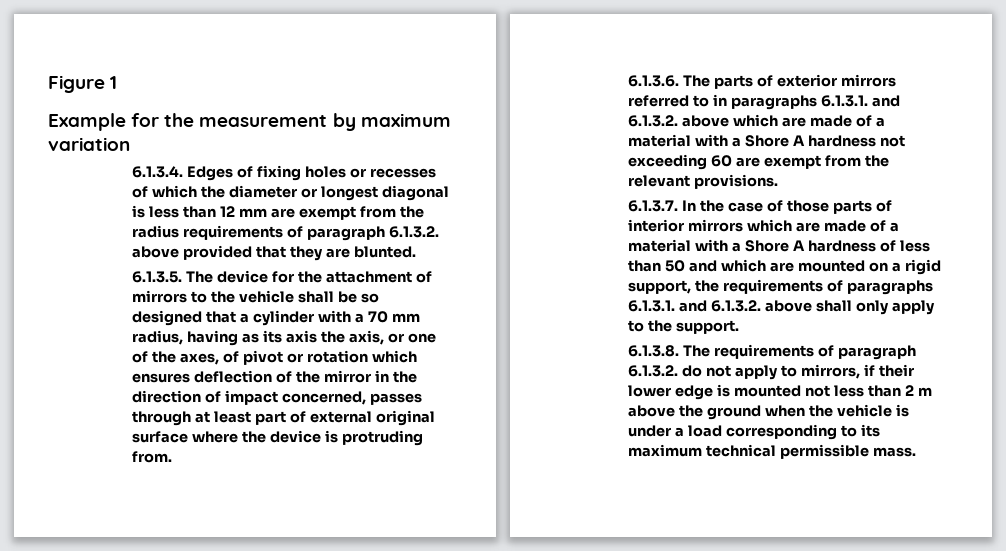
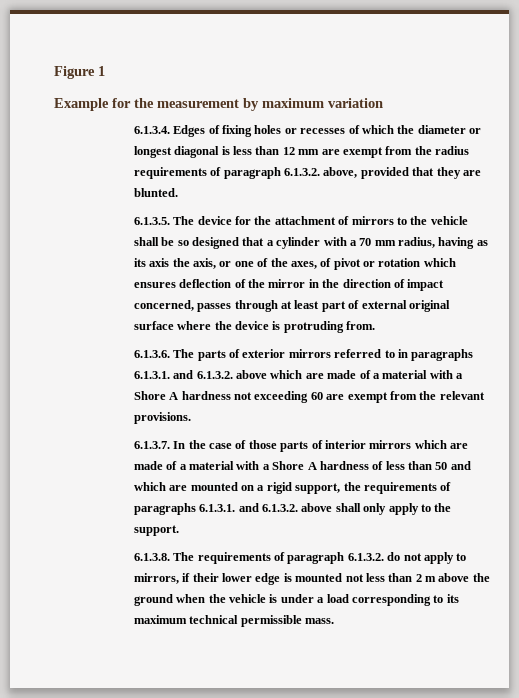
[132,246,180,258] above -> [323,167,358,178] above,

